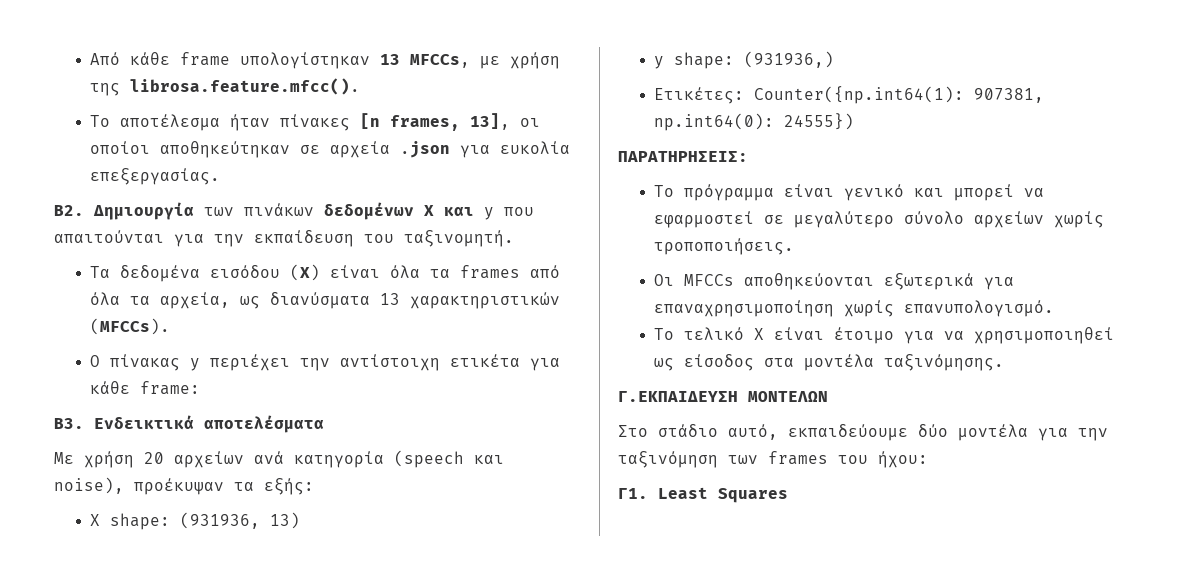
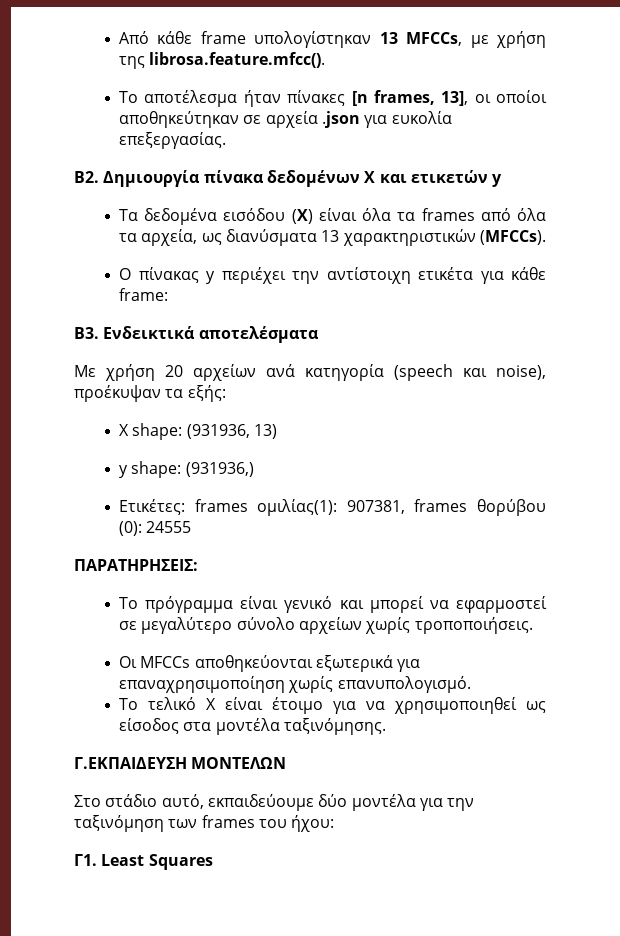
[204,203,314,217] των πινάκων -> [203,170,263,183] πίνακα
[484,207,534,220] [54,230,514,247] y που απαιτούνται για την εκπαίδευση του ταξινομητή. -> [410,170,503,187] ετικετών y
[753,86,1044,104] [653,113,854,131] Counter({np.int64(1): 907381, np.int64(0): 24555}) -> [194,499,546,516] [119,521,192,536] frames ομιλίας(1): 907381, frames θορύβου (0): 24555

